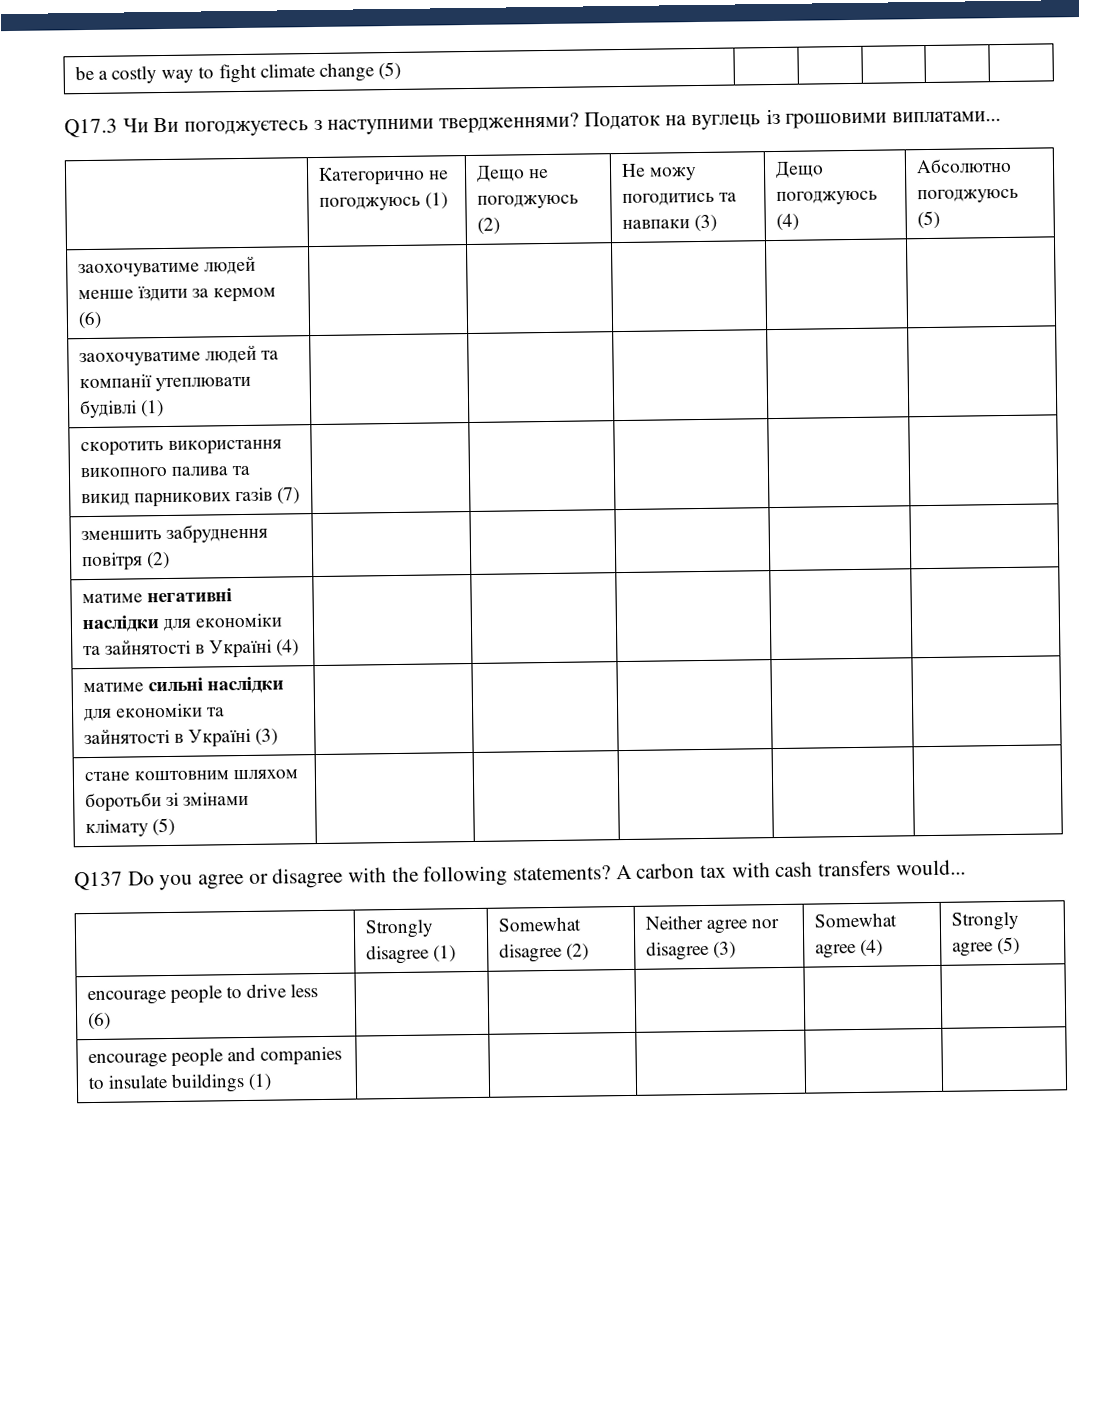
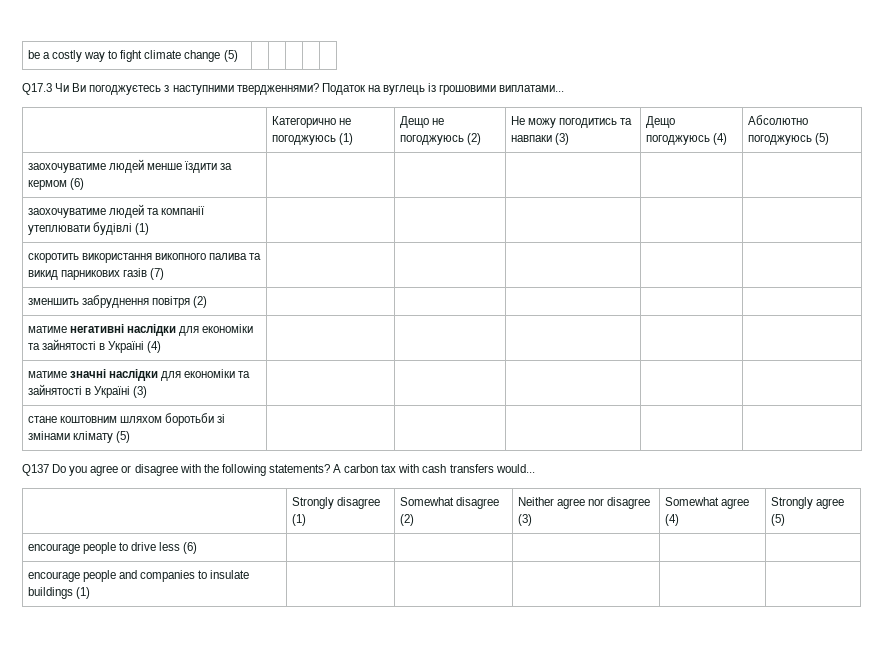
[148,677,204,692] сильні -> [69,369,106,378] значні

